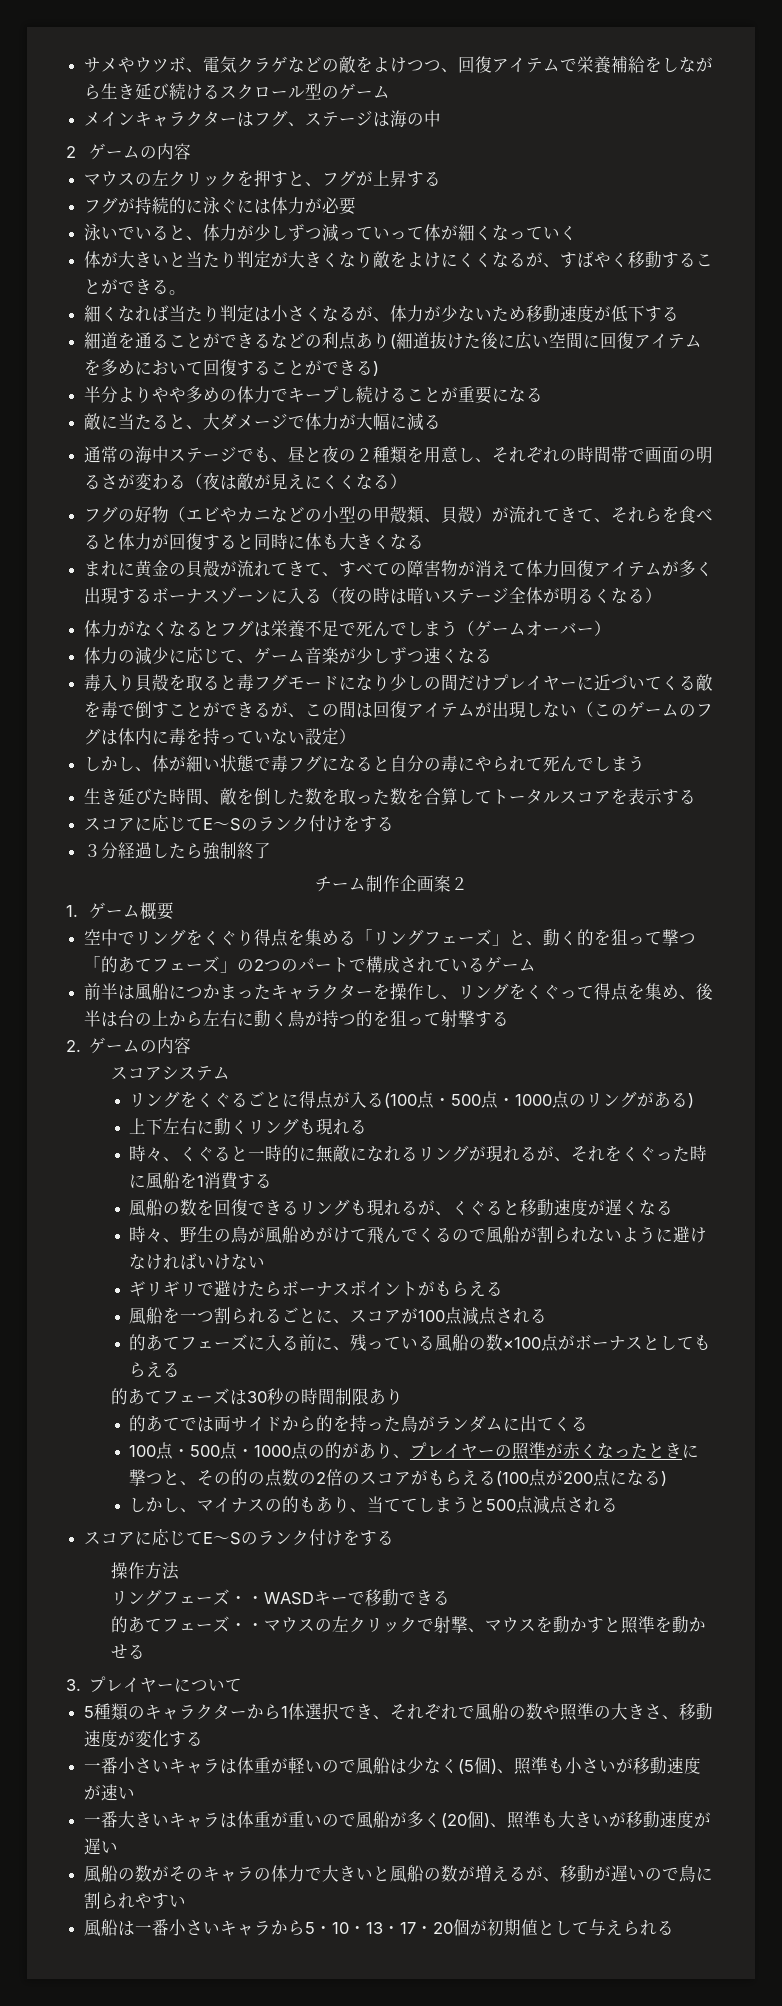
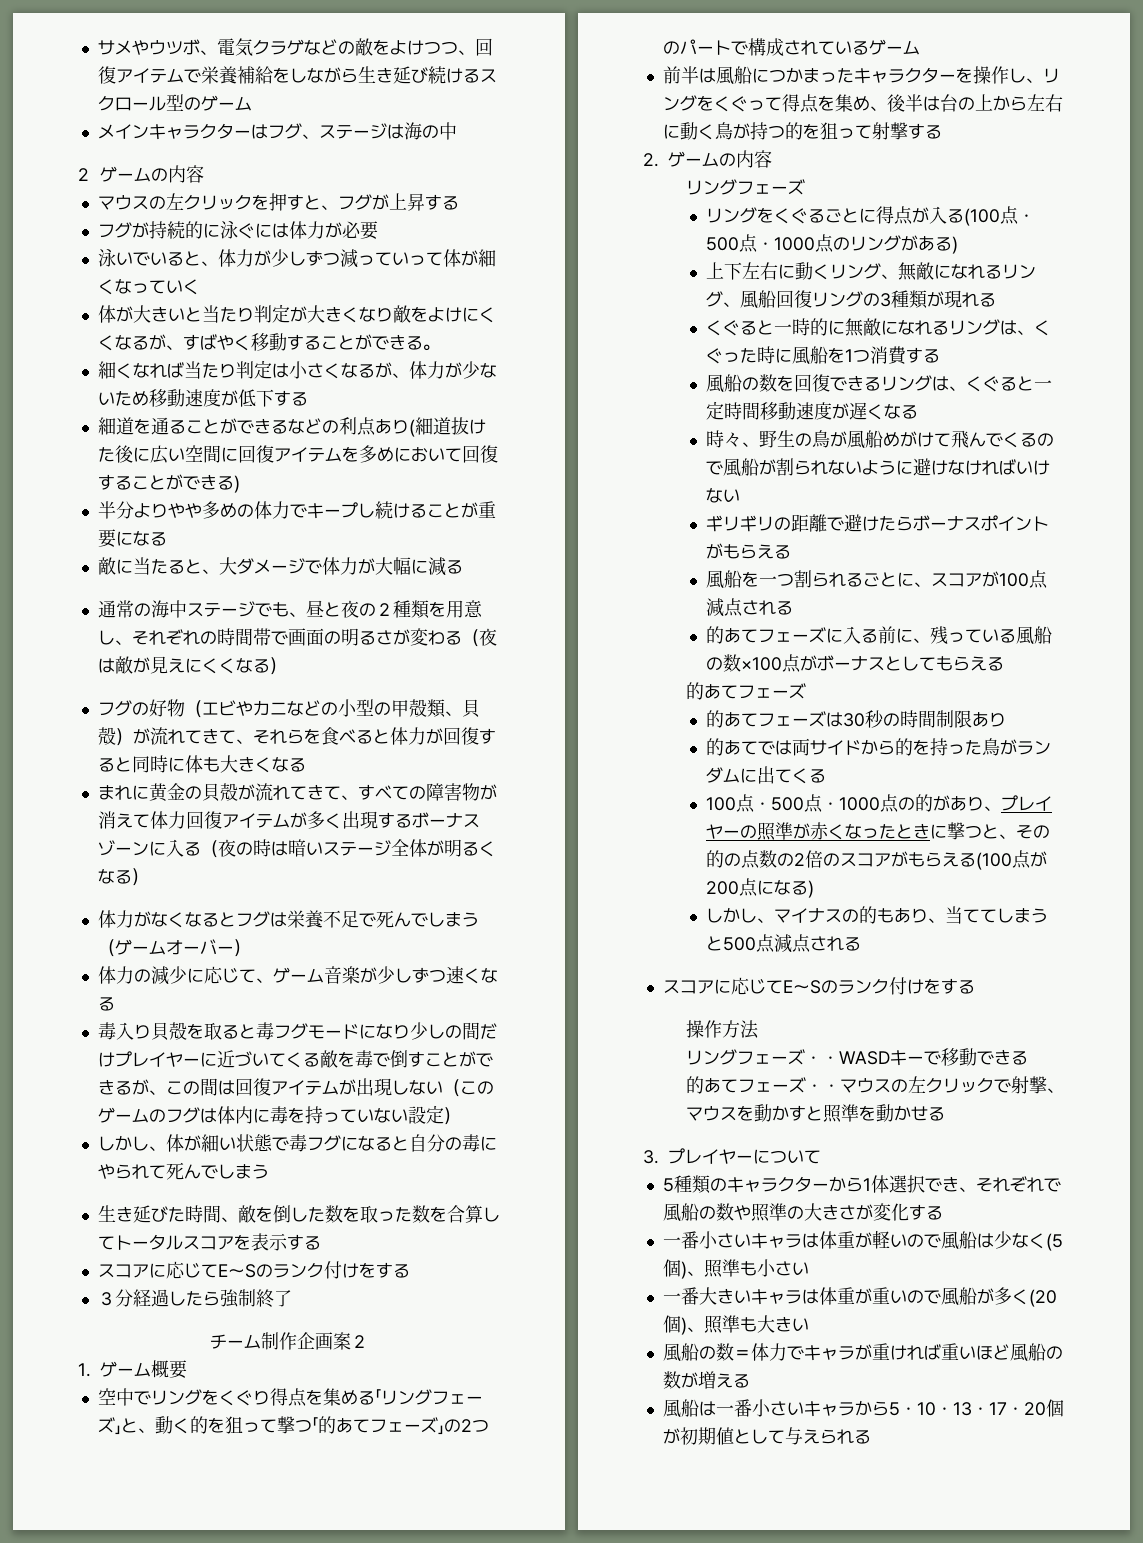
[111,1066,231,1081] スコアシステム -> [686,179,806,195] リングフェーズ
[299,1119,317,1134] も -> [881,262,1037,281] [706,290,945,309] 、無敵になれるリング、風船回復リングの3種類が
[129,1145,181,1162] 時々、 -> (997, 300) none
[469,1145,623,1162] が現れるが、それを -> [1000,320,1035,335] は、
(205, 1181) none -> [853,349,871,362] つ
[350,1199,521,1216] も現れるが、くぐると -> [932,376,1053,392] [706,401,761,420] は、くぐると一定時間
(198, 1289) none -> [774,514,828,532] の距離
(231, 1396) none -> [706,710,827,728] // 的あてフェーズ
[662,1703,714,1720] [84,1730,119,1747] 、移動速度 -> (856, 1212) none
[616,1757,702,1774] [84,1784,136,1801] が移動速度が速い -> (809, 1268) none
[609,1811,712,1828] [84,1838,119,1855] [84,1865,714,1883] [84,1892,187,1909] が移動速度が遅い // 風船の数がそのキャラの体力で大きいと風船の数が増えるが、移動が遅いので鳥に割られやすい -> [662,1343,1063,1362] [662,1371,750,1389] // 風船の数＝体力でキャラが重ければ重いほど風船の数が増える

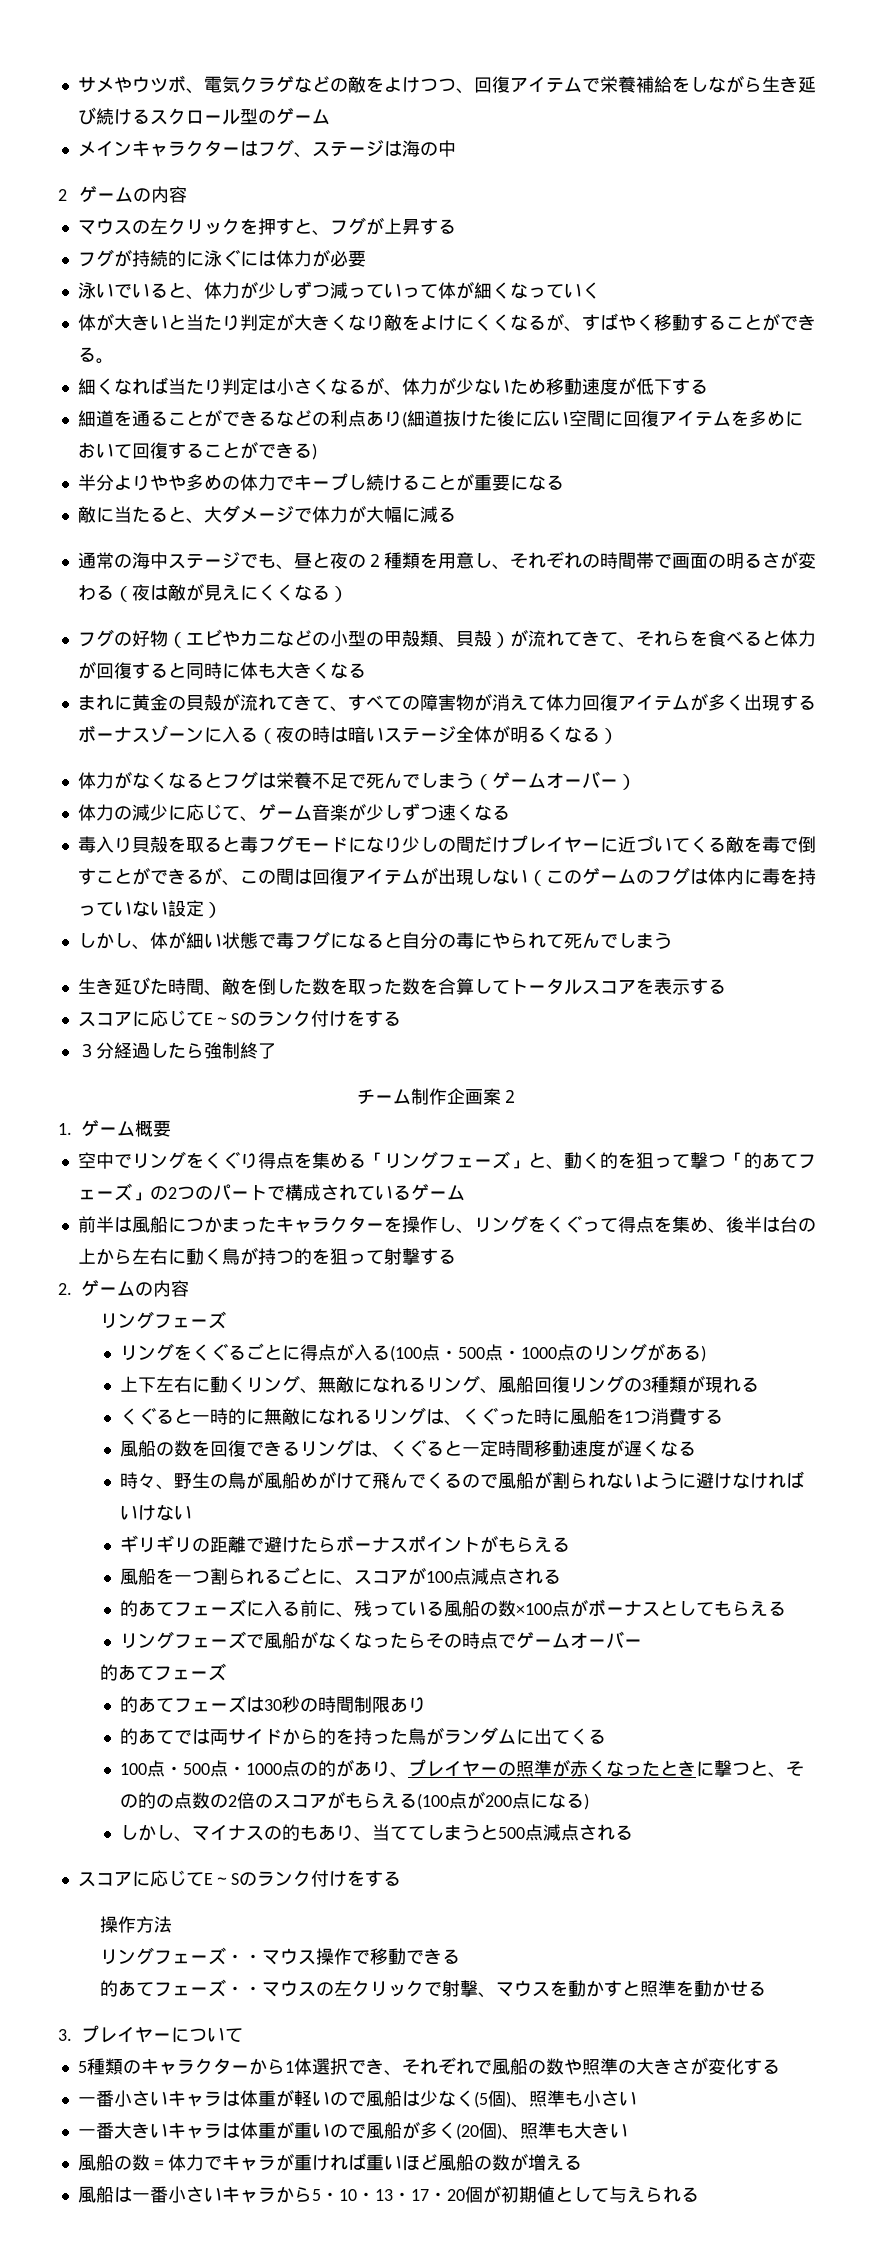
(1005, 664) none -> [119,1631,642,1649] // リングフェーズで風船がなくなったらその時点でゲームオーバー
[839,1050,925,1066] WASDキー -> [261,1948,352,1965] マウス操作

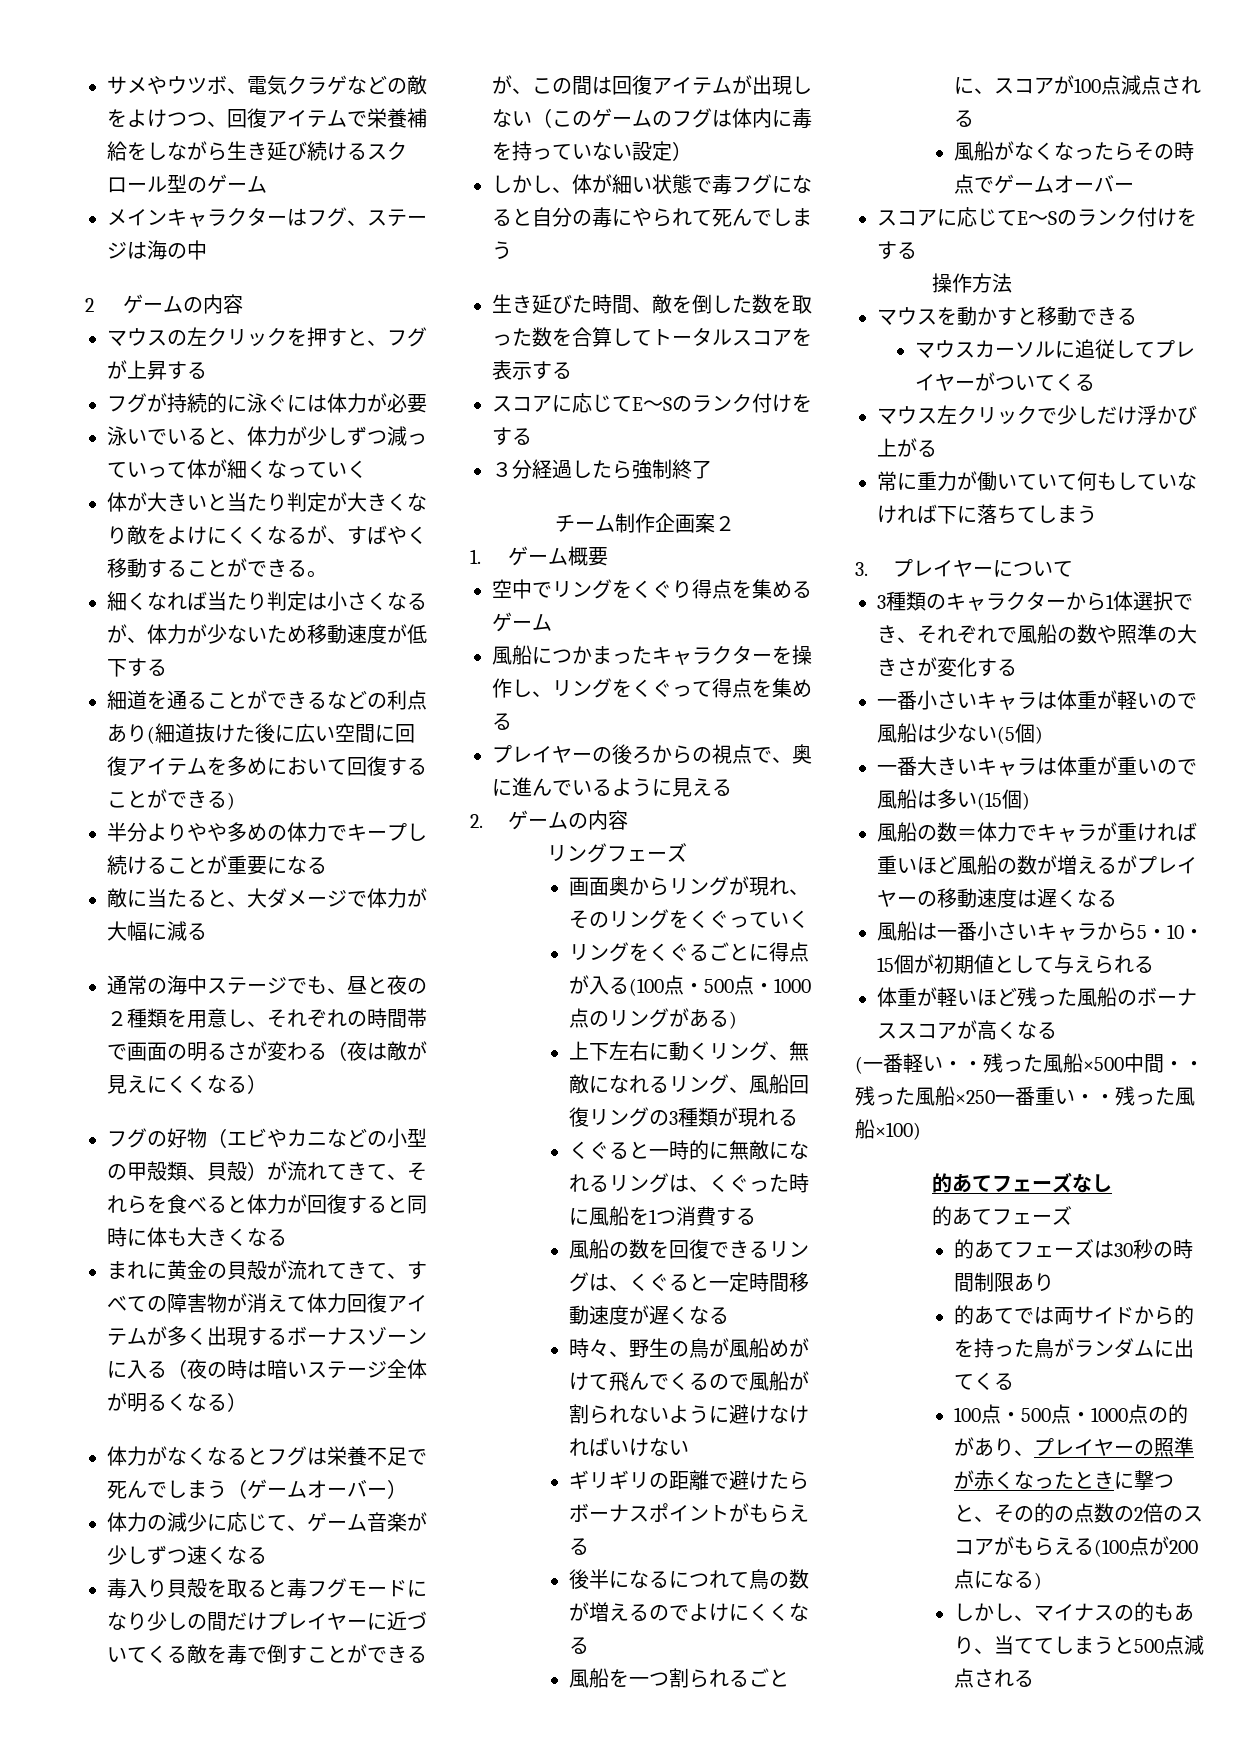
[365,1151,816,1170] [77,1183,465,1201] [77,1216,132,1233] 「リングフェーズ」と、動く的を狙って撃つ「的あてフェーズ」の2つのパートで構成されているゲーム // 前半は -> [492,612,552,632] ゲーム //
[707,1216,816,1234] [77,1247,438,1265] 、後半は台の上から左右に動く鳥が持つ的を狙って射撃す -> [492,713,512,730] [492,744,812,764] [492,777,712,797] る // プレイヤーの後ろからの視点で、奥に進んでいるように見え
(226, 1320) none -> [568,876,809,896] [568,909,809,929] // 画面奥からリングが現れ、そのリングをくぐっていく
(570, 1544) none -> [568,1569,809,1590] [568,1602,809,1622] [568,1637,589,1654] // 後半になるにつれて鳥の数が増えるのでよけにくくなる
[119,1599,786,1618] [119,1631,264,1649] 的あてフェーズに入る前に、残っている風船の数×100点がボーナスとしてもらえる // リングフェーズで -> (974, 118) none
(642, 1643) none -> [877,207,1197,227] [877,241,917,260] [931,273,1012,293] [877,306,1137,326] [915,339,1196,359] [915,372,1096,391] [877,405,1197,425] [877,438,937,457] [877,471,1197,491] [877,504,1097,524] [855,559,1074,577] [877,591,1193,611] [877,624,1197,644] [877,657,1017,677] [877,690,1197,710] [877,723,1043,744] [877,756,1197,776] [877,789,1030,810] [877,822,1197,842] [877,855,1197,875] [877,888,1117,908] [877,921,1204,941] [877,954,1154,974] [877,987,1197,1007] [877,1020,1057,1040] [855,1053,1204,1074] [855,1086,1195,1106] [855,1119,921,1140] [931,1172,1112,1193] // スコアに応じてE～Sのランク付けをする // 操作方法 // マウスを動かすと移動できる // マウスカーソルに追従してプレイヤーがついてくる // マウス左クリックで少しだけ浮かび上がる // 常に重力が働いていて何もしていなければ下に落ちてしまう // 3.プレイヤーについて // 3種類のキャラクターから1体選択でき、それぞれで風船の数や照準の大きさが変化する // 一番小さいキャラは体重が軽いので風船は少ない(5個) // 一番大きいキャラは体重が重いので風船は多い(15個) // 風船の数＝体力でキャラが重ければ重いほど風船の数が増えるがプレイヤーの移動速度は遅くなる // 風船は一番小さいキャラから5・10・15個が初期値として与えられる // 体重が軽いほど残った風船のボーナススコアが高くなる // (一番軽い・・残った風船×500中間・・残った風船×250一番重い・・残った風船×100) // 的あてフェーズなし
[77,1870,401,1887] [99,1916,172,1933] [99,1947,460,1965] [99,1979,766,1998] [58,2025,243,2043] [77,2057,780,2076] [77,2089,637,2108] [77,2121,628,2140] [77,2153,582,2171] [77,2185,699,2203] // スコアに応じてE～Sのランク付けをする // 操作方法 // リングフェーズ・・マウス操作で移動できる // 的あてフェーズ・・マウスの左クリックで射撃、マウスを動かすと照準を動かせる // 3.プレイヤーについて // 5種類のキャラクターから1体選択でき、それぞれで風船の数や照準の大きさが変化する // 一番小さいキャラは体重が軽いので風船は少なく(5個)、照準も小さい // 一番大きいキャラは体重が重いので風船が多く(20個)、照準も大きい // 風船の数＝体力でキャラが重ければ重いほど風船の数が増える // 風船は一番小さいキャラから5・10・13・17・20個が初期値として与えられる -> (1034, 1678) none

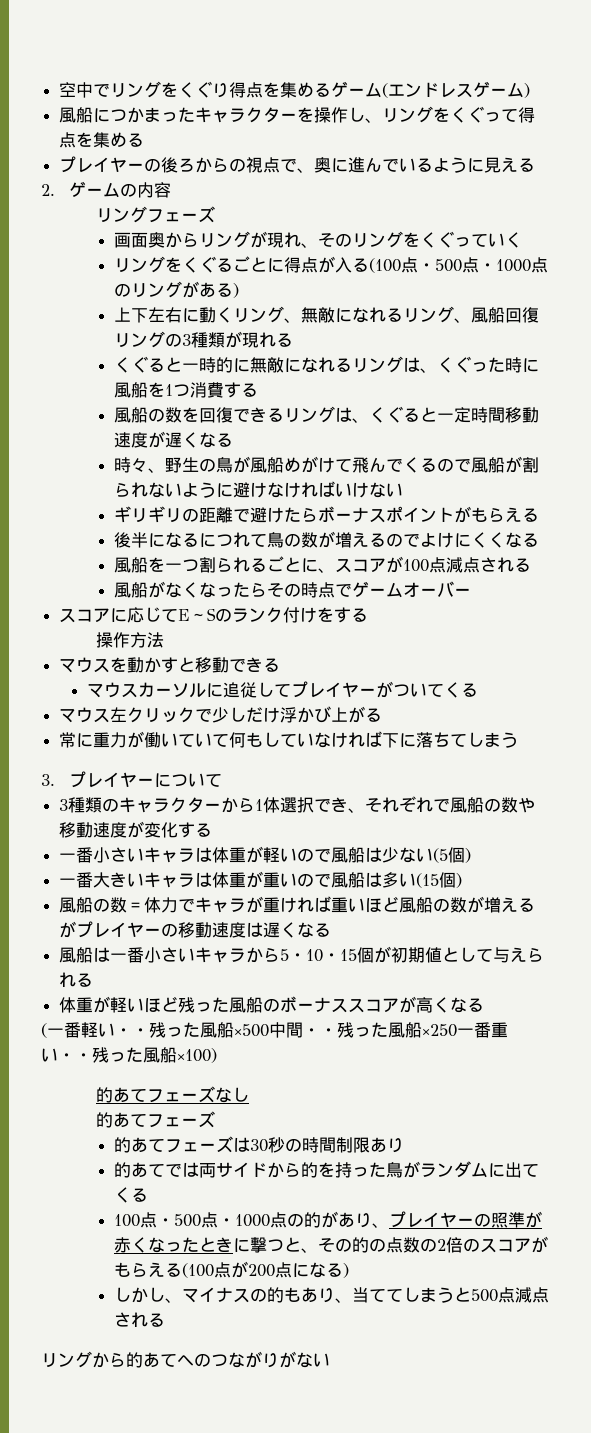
[107,75,427,95] [107,108,427,128] [107,141,407,161] [107,174,267,194] [107,207,427,227] [107,240,207,260] [85,294,244,314] [107,327,427,347] [107,360,207,380] [107,393,427,413] [107,426,427,446] [107,459,367,479] [107,492,427,512] [107,525,427,545] [107,558,327,578] [107,591,427,611] [107,624,427,644] [107,658,167,677] [107,690,427,710] [107,723,415,744] [107,756,427,776] [107,789,235,810] [107,822,427,842] [107,855,327,875] [107,888,427,908] [107,921,207,941] [107,975,427,995] [107,1008,427,1028] [107,1041,427,1061] [107,1074,267,1094] [107,1128,427,1148] [107,1161,427,1181] [107,1194,427,1214] [107,1227,287,1247] [107,1260,427,1280] [107,1293,427,1313] [107,1326,427,1346] [107,1359,427,1379] [107,1392,247,1412] [107,1446,427,1466] [107,1479,407,1499] [107,1512,427,1532] [107,1545,267,1565] [107,1578,427,1599] [107,1611,427,1631] [107,1644,427,1665] [492,75,812,95] [492,108,812,129] [492,141,692,161] [492,174,812,195] [492,207,812,228] [492,241,512,259] [492,294,812,314] [492,327,812,347] [492,360,572,380] [492,393,812,413] [492,427,532,446] [492,459,712,479] [554,513,735,533] [470,546,609,566] サメやウツボ、電気クラゲなどの敵をよけつつ、回復アイテムで栄養補給をしながら生き延び続けるスクロール型のゲーム // メインキャラクターはフグ、ステージは海の中 // 2ゲームの内容 // マウスの左クリックを押すと、フグが上昇する // フグが持続的に泳ぐには体力が必要 // 泳いでいると、体力が少しずつ減っていって体が細くなっていく // 体が大きいと当たり判定が大きくなり敵をよけにくくなるが、すばやく移動することができる。 // 細くなれば当たり判定は小さくなるが、体力が少ないため移動速度が低下する // 細道を通ることができるなどの利点あり(細道抜けた後に広い空間に回復アイテムを多めにおいて回復することができる) // 半分よりやや多めの体力でキープし続けることが重要になる // 敵に当たると、大ダメージで体力が大幅に減る // 通常の海中ステージでも、昼と夜の２種類を用意し、それぞれの時間帯で画面の明るさが変わる（夜は敵が見えにくくなる） // フグの好物（エビやカニなどの小型の甲殻類、貝殻）が流れてきて、それらを食べると体力が回復すると同時に体も大きくなる // まれに黄金の貝殻が流れてきて、すべての障害物が消えて体力回復アイテムが多く出現するボーナスゾーンに入る（夜の時は暗いステージ全体が明るくなる） // 体力がなくなるとフグは栄養不足で死んでしまう（ゲームオーバー） // 体力の減少に応じて、ゲーム音楽が少しずつ速くなる // 毒入り貝殻を取ると毒フグモードになり少しの間だけプレイヤーに近づいてくる敵を毒で倒すことができるが、この間は回復アイテムが出現しない（このゲームのフグは体内に毒を持っていない設定） // しかし、体が細い状態で毒フグになると自分の毒にやられて死んでしまう // 生き延びた時間、敵を倒した数を取った数を合算してトータルスコアを表示する // スコアに応じてE～Sのランク付けをする // ３分経過したら強制終了 // チーム制作企画案２ // 1.ゲーム概要 // -> (59, 89) none
(552, 622) none -> [382,81,531,98] (エンドレスゲーム)
[1117,624,1197,644] [877,658,917,676] 照準の大きさ -> [59,822,128,838] 移動速度
(1034, 1678) none -> [41,1351,330,1368] // リングから的あてへのつながりがない

